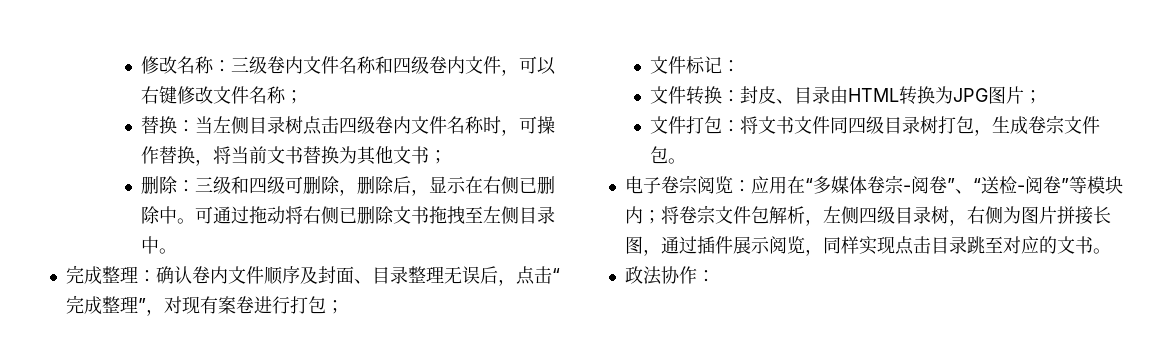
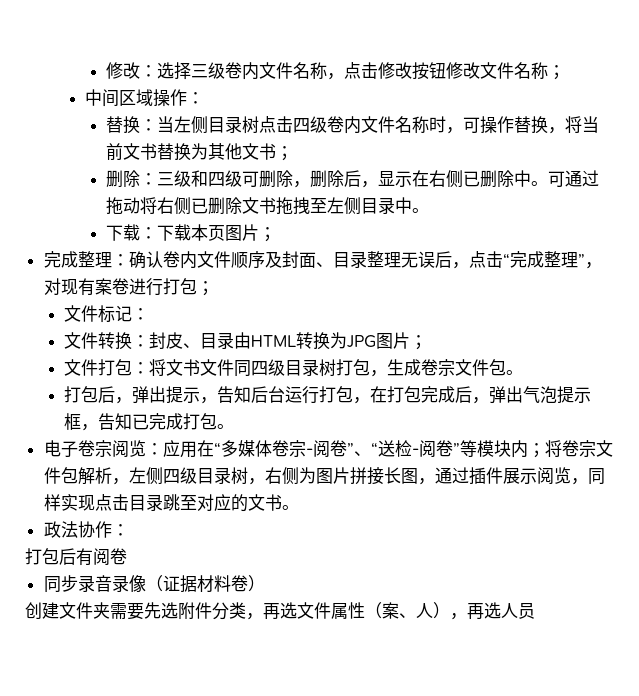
[141,56,232,74] 修改名称： -> [105,62,191,80] 修改：选择
[375,56,557,76] [141,86,178,104] 和四级卷内文件，可以右键 -> [326,62,446,80] ，点击修改按钮
(304, 97) none -> [85,89,205,107] // 中间区域操作：
(178, 251) none -> [105,224,276,242] // 下载：下载本页图片；
(686, 161) none -> [64,386,592,404] [64,413,235,431] // 打包后，弹出提示，告知后台运行打包，在打包完成后，弹出气泡提示框，告知已完成打包。
(715, 276) none -> [25,548,127,566] [43,575,265,593] [25,602,535,620] // 打包后有阅卷 // 同步录音录像（证据材料卷） // 创建文件夹需要先选附件分类，再选文件属性（案、人），再选人员

